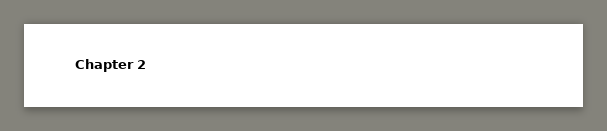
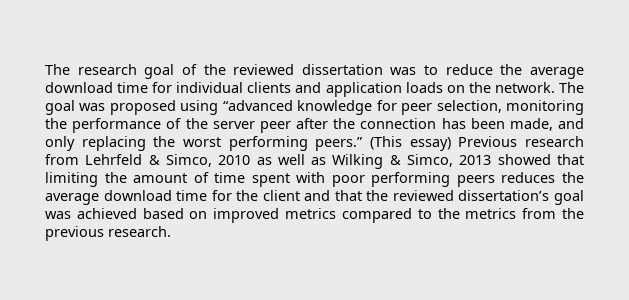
[75,59,146,72] Chapter 2 -> [45,64,584,79] [45,82,584,97] [45,100,585,115] [45,118,585,133] [45,136,584,151] [45,154,585,169] [45,172,584,187] [45,190,584,205] [45,208,584,223] [45,226,171,241] The research goal of the reviewed dissertation was to reduce the average download time for individual clients and application loads on the network. The goal was proposed using “advanced knowledge for peer selection, monitoring the performance of the server peer after the connection has been made, and only replacing the worst performing peers.” (This essay) Previous research from Lehrfeld & Simco, 2010 as well as Wilking & Simco, 2013 showed that limiting the amount of time spent with poor performing peers reduces the average download time for the client and that the reviewed dissertation’s goal was achieved based on improved metrics compared to the metrics from the previous research.

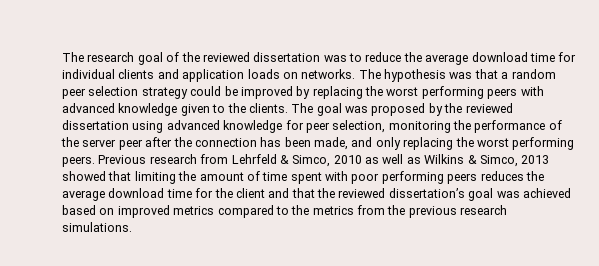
[468,82,584,93] [45,100,293,115] the network. The goal was proposed using “advanced -> [301,69,556,82] [62,86,544,99] [62,103,513,116] [62,120,220,133] networks. The hypothesis was that a random peer selection strategy could be improved by replacing the worst performing peers with advanced knowledge given to the clients. The goal was proposed by the reviewed dissertation using advanced
[315,136,451,151] peers.” (This essay) -> [62,156,95,167] peers.
[332,154,384,169] Wilking -> [424,154,465,164] Wilkins
[108,226,171,237] research. -> [460,205,508,215] [62,222,132,232] research simulations.

